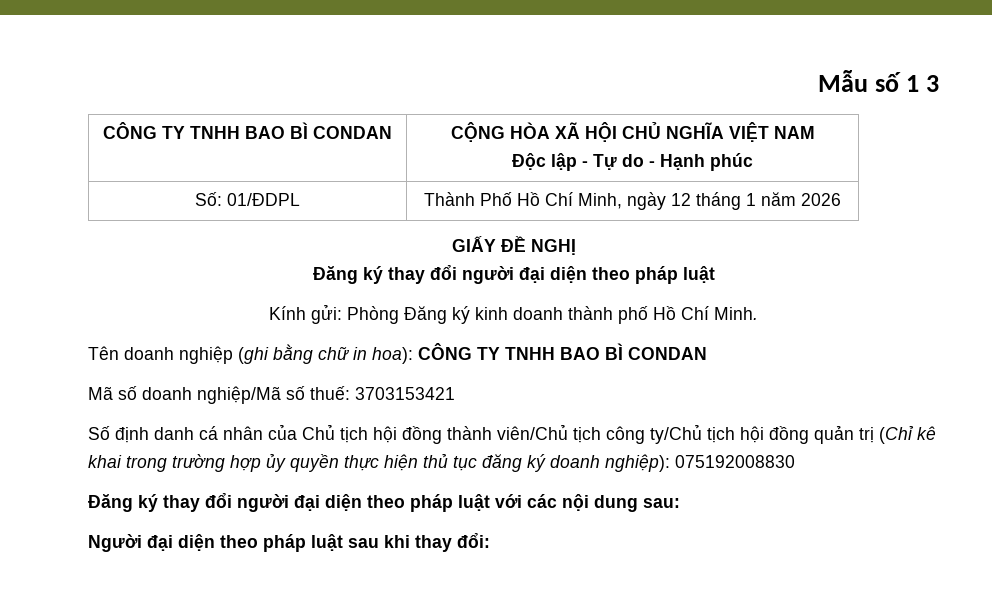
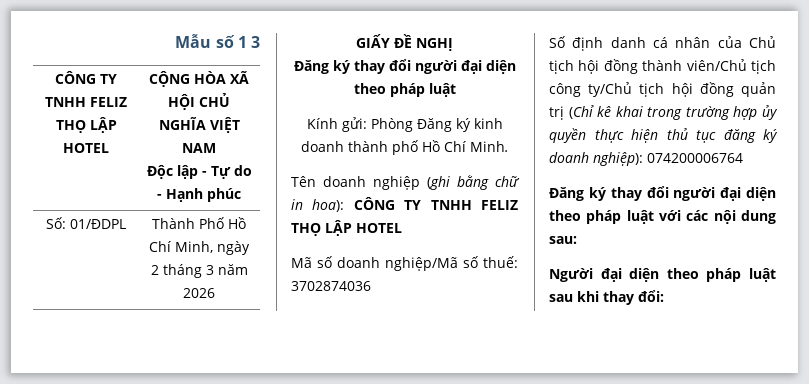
[245,122,392,139] BAO BÌ CONDAN -> [90,97,127,107] [55,117,117,134] [63,143,109,153] FELIZ THỌ LẬP HOTEL
[671,192,756,210] 12 tháng 1 -> [150,264,214,278] 2 tháng 3
[560,343,707,360] BAO BÌ CONDAN -> [481,200,518,210] [291,220,402,237] FELIZ THỌ LẬP HOTEL
[355,387,455,400] 3703153421 -> [291,281,371,291] 3702874036
[675,455,795,468] 075192008830 -> [647,153,743,163] 074200006764

